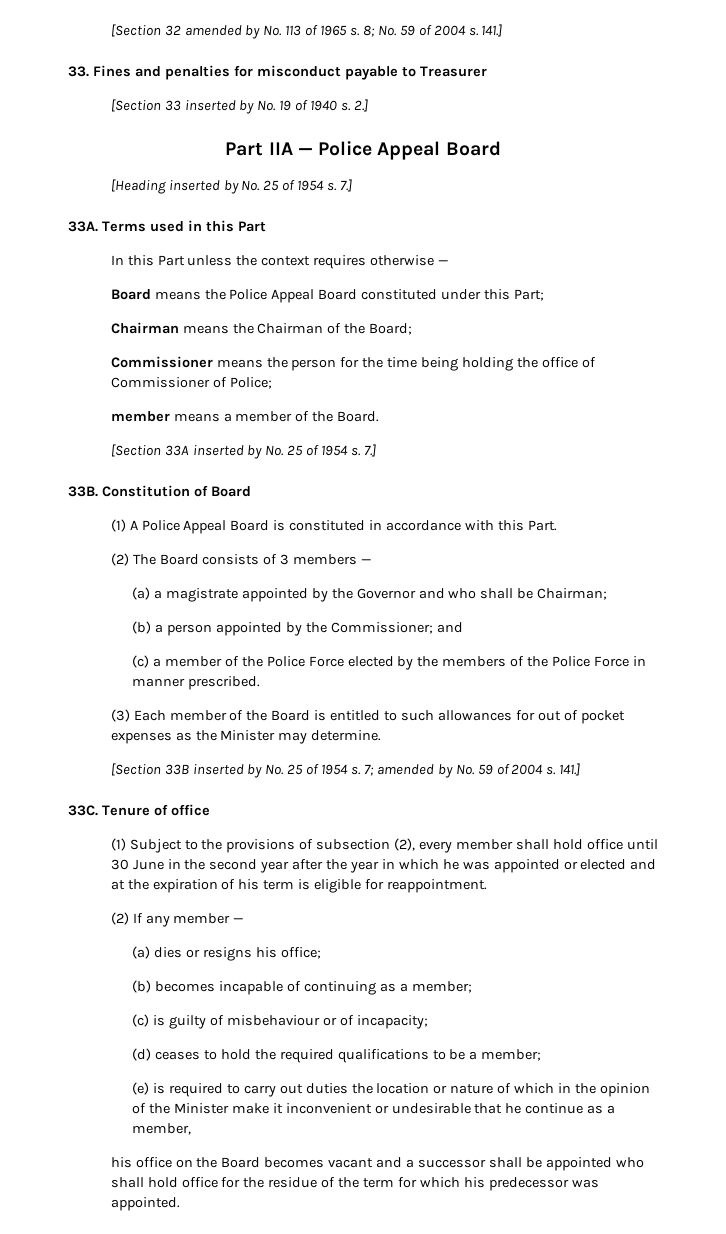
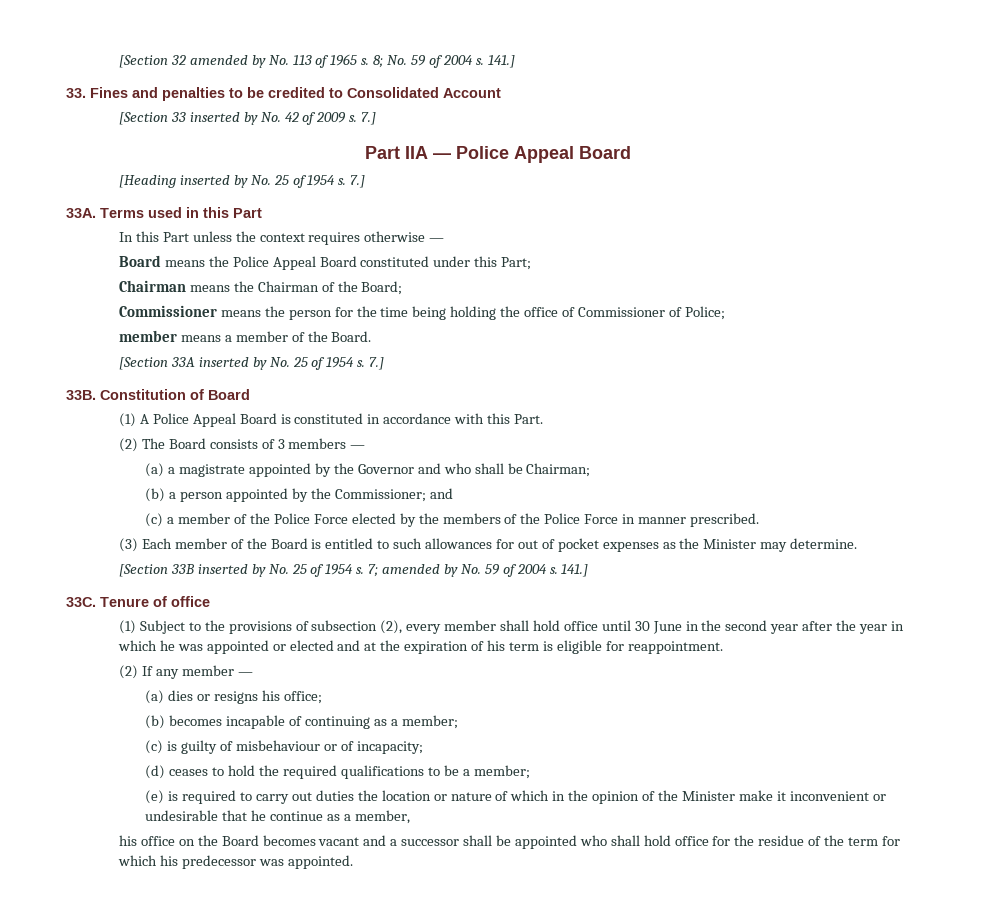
[234,65,487,80] for misconduct payable to Treasurer -> [229,87,501,98] to be credited to Consolidated Account
[279,99,368,112] 19 of 1940 s. 2.] -> [284,112,377,125] 42 of 2009 s. 7.]

